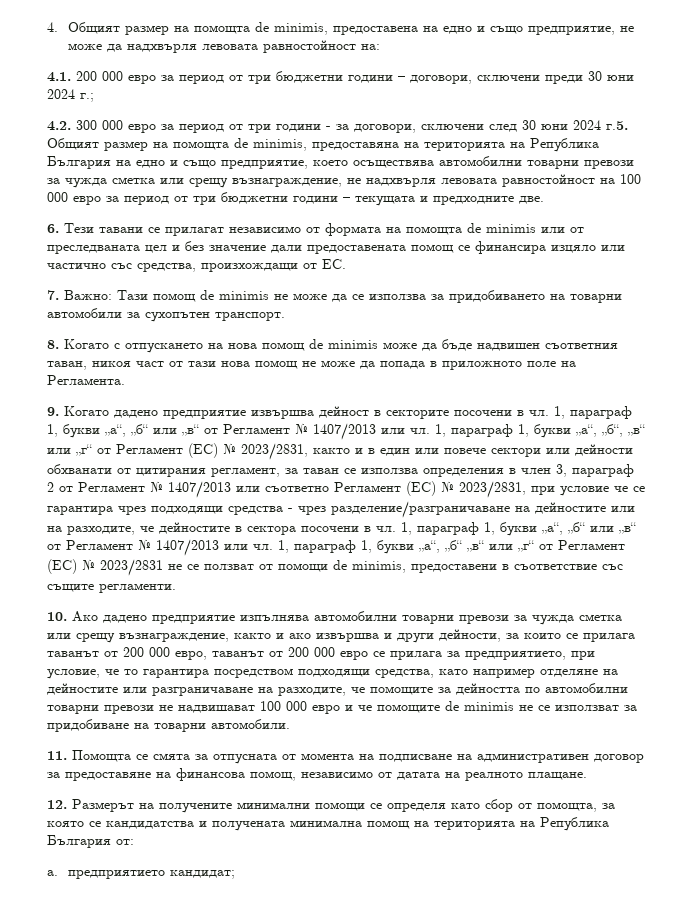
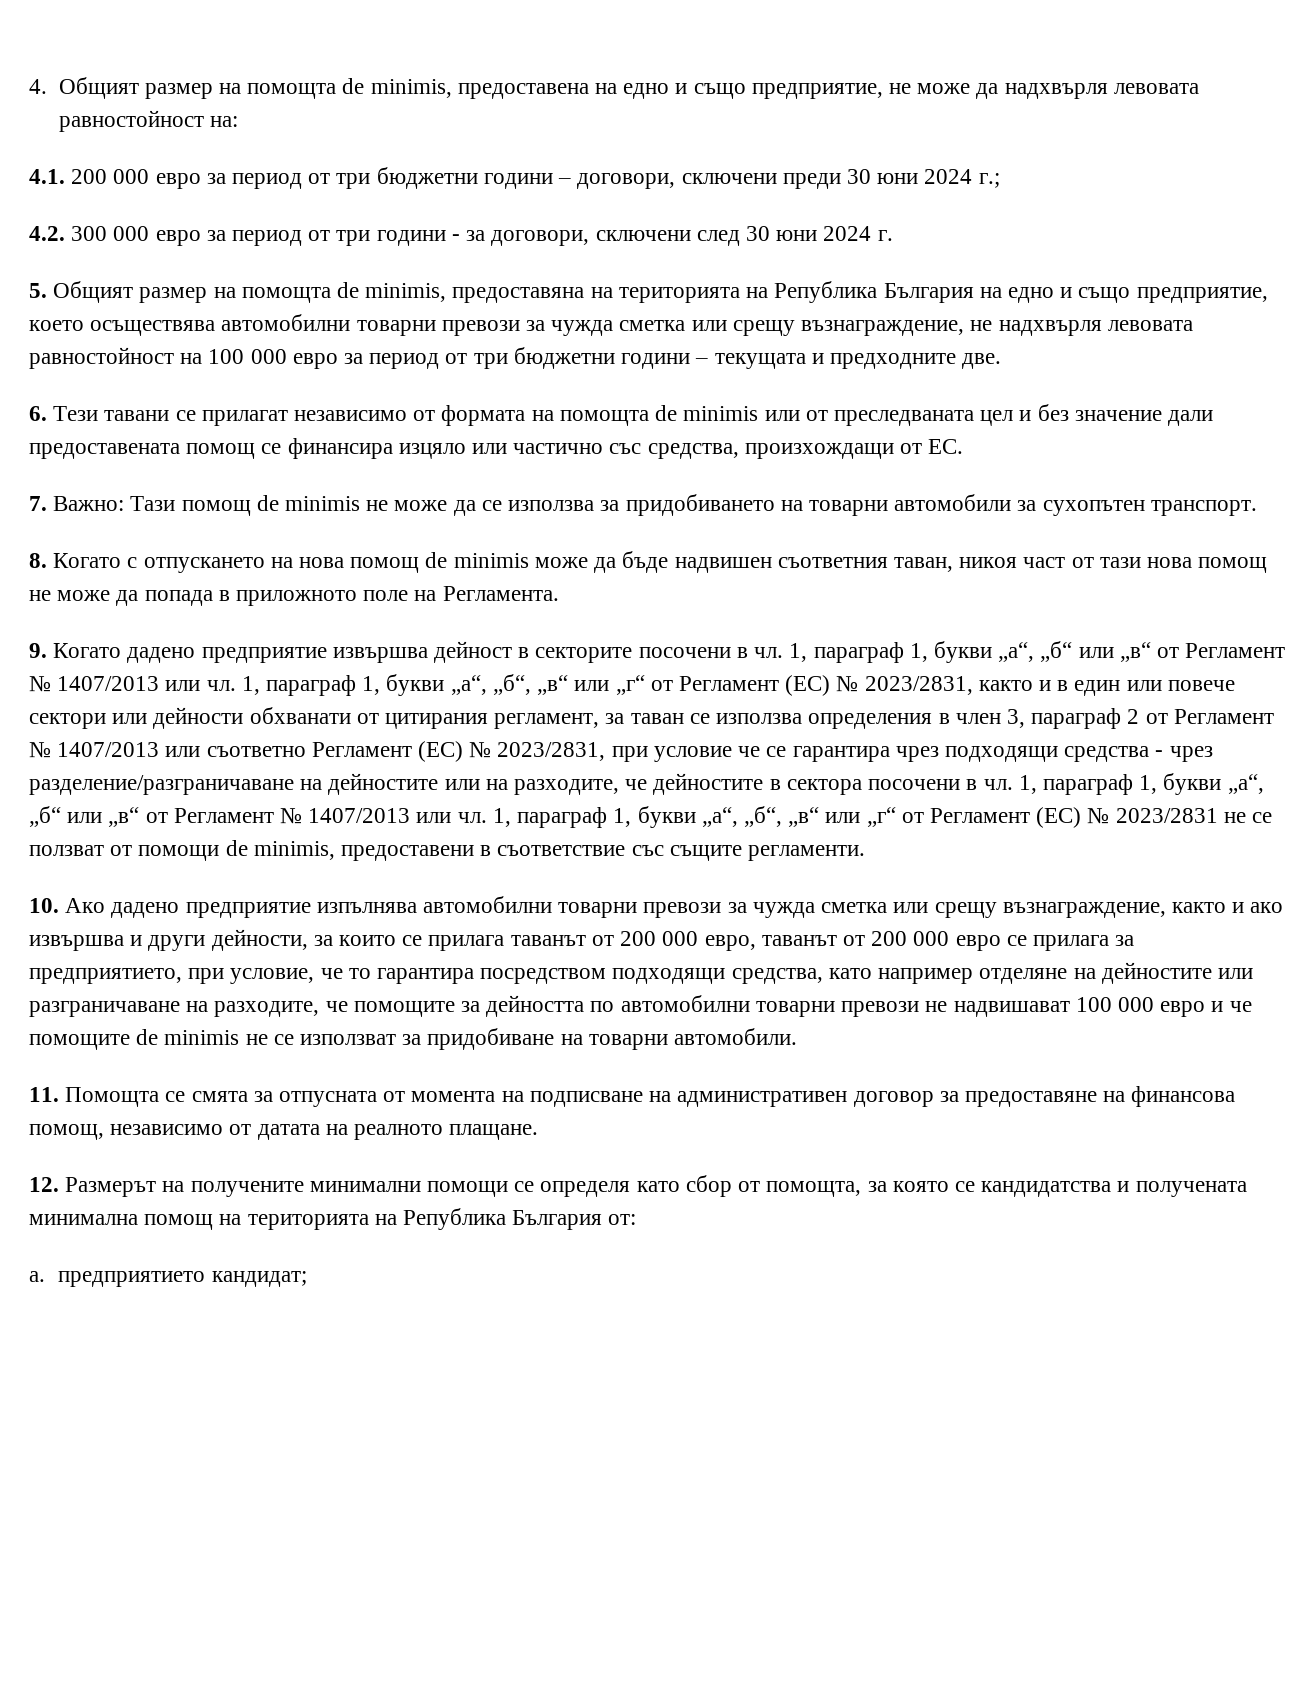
[606,121,628,130] г.5. -> [877,230,893,241] [29,283,47,298] г. // 5.
[445,540,462,552] „б“ -> [743,806,782,827] „б“,

